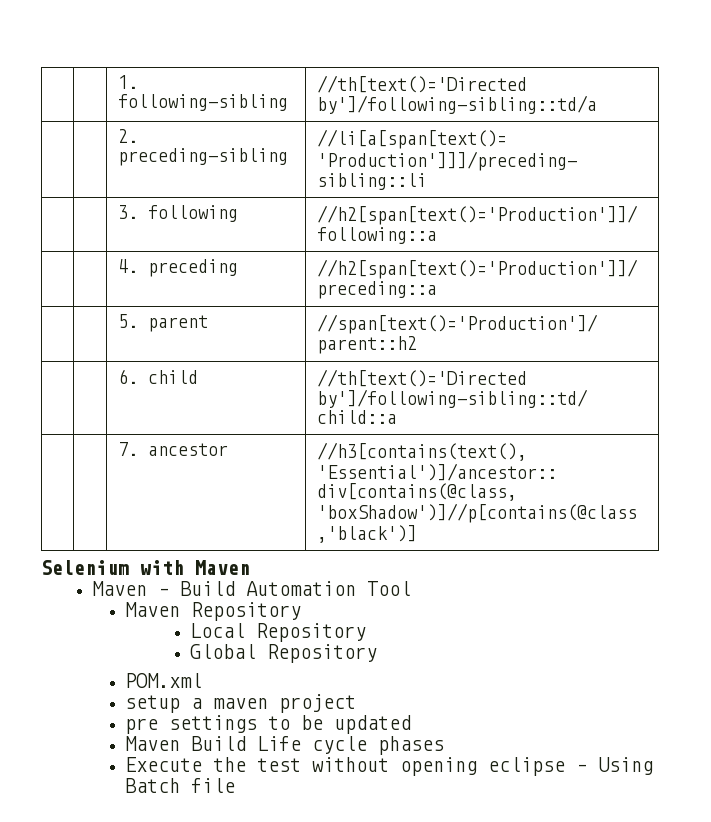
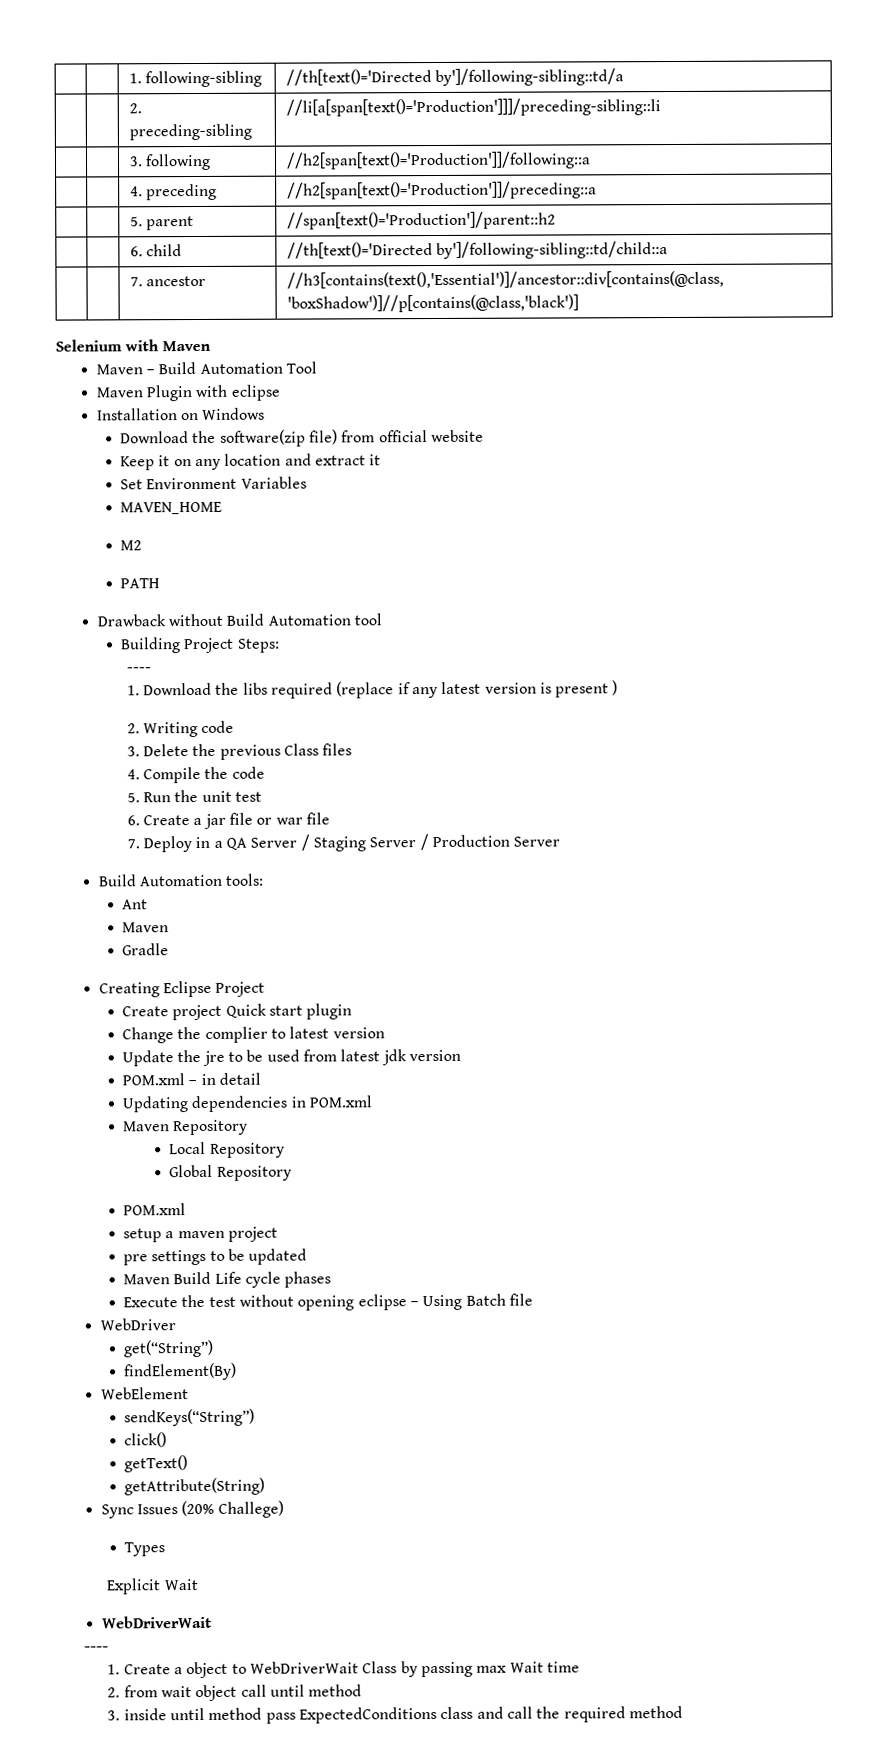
(411, 588) none -> [95,384,281,402] [96,407,266,421] [120,429,484,447] [120,453,382,471] [120,476,307,490] [120,501,223,515] [120,540,143,551] [120,578,161,589] [96,613,383,627] [121,637,280,654] [126,667,152,673] [126,680,619,699] [126,720,235,738] [126,743,353,760] [126,766,265,784] [126,789,262,803] [126,812,330,829] [126,834,561,853] [97,873,265,887] [122,899,149,910] [122,922,170,933] [122,943,170,956] [98,980,266,998] [122,1003,353,1021] [122,1026,385,1044] [122,1049,461,1067] [122,1072,261,1086] [122,1095,372,1113] // Maven Plugin with eclipse // Installation on Windows // Download the software(zip file) from official website // Keep it on any location and extract it // Set Environment Variables // MAVEN_HOME // M2 // PATH // Drawback without Build Automation tool // Building Project Steps: // ---- // 1. Download the libs required (replace if any latest version is present ) // 2. Writing code // 3. Delete the previous Class files // 4. Compile the code // 5. Run the unit test // 6. Create a jar file or war file // 7. Deploy in a QA Server / Staging Server / Production Server // Build Automation tools: // Ant // Maven // Gradle // Creating Eclipse Project // Create project Quick start plugin // Change the complier to latest version // Update the jre to be used from latest jdk version // POM.xml – in detail // Updating dependencies in POM.xml
(235, 785) none -> [99,1318,176,1331] [123,1339,215,1358] [124,1362,238,1381] [100,1387,189,1400] [124,1408,256,1427] [124,1432,168,1448] [124,1455,189,1473] [124,1477,266,1496] [100,1500,284,1519] [124,1542,166,1557] [106,1578,198,1595] [101,1615,212,1629] [84,1646,110,1652] [107,1661,580,1679] [107,1684,363,1702] [107,1705,683,1724] // WebDriver // get(“String”) // findElement(By) // WebElement // sendKeys(“String”) // click() // getText() // getAttribute(String) // Sync Issues (20% Challege) // Types // Explicit Wait // WebDriverWait // ---- // 1. Create a object to WebDriverWait Class by passing max Wait time // 2. from wait object call until method // 3. inside until method pass ExpectedConditions class and call the required method

